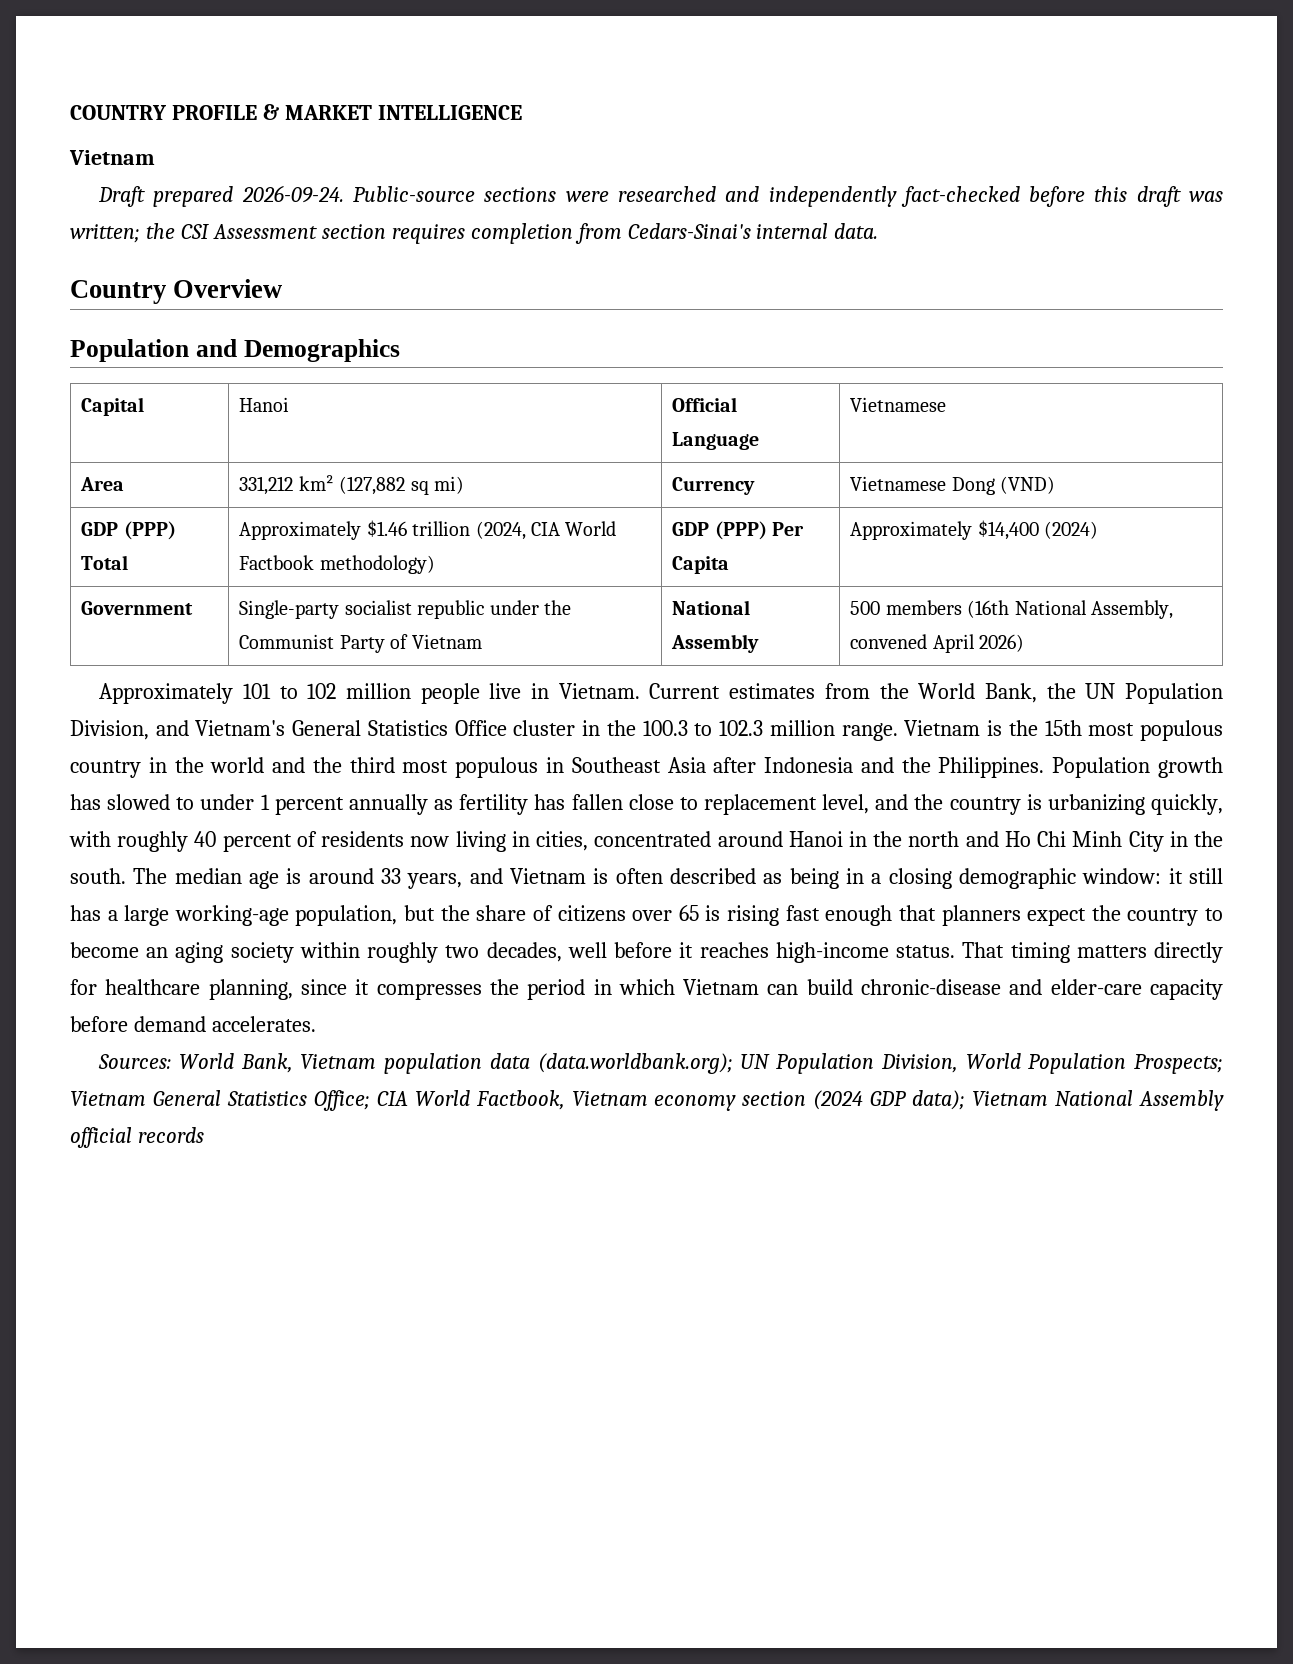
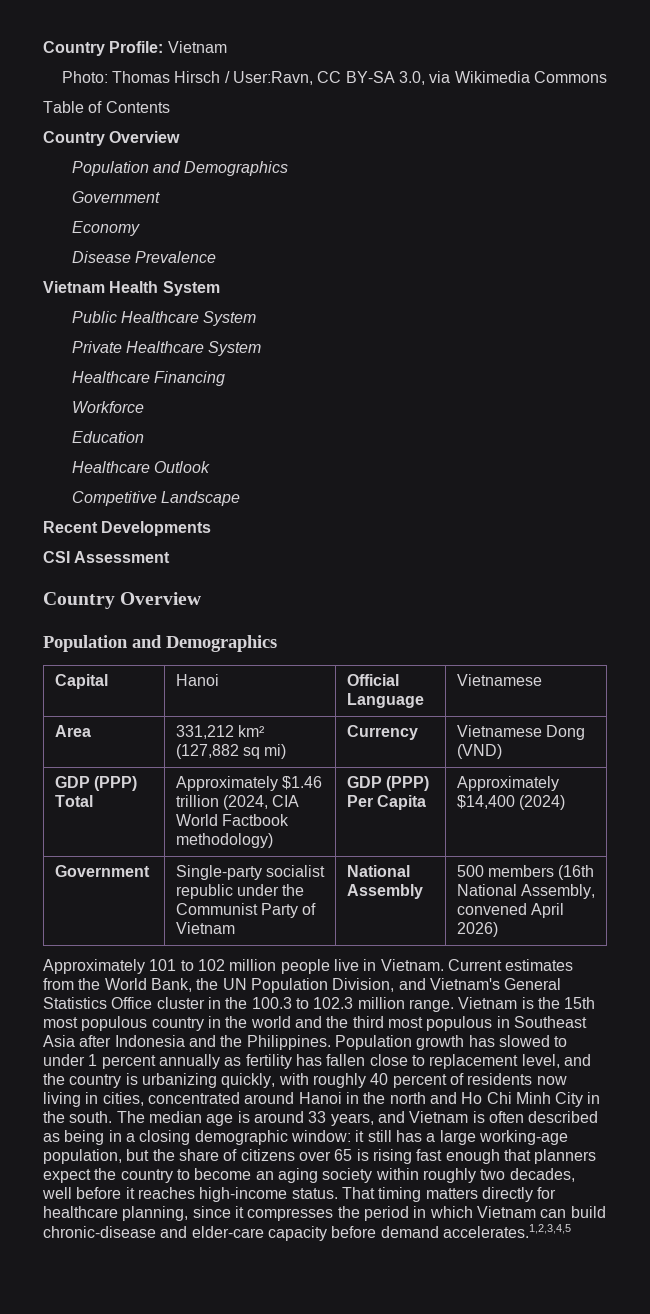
[70,104,522,120] [69,150,155,165] [98,185,1224,207] [70,223,879,244] COUNTRY PROFILE & MARKET INTELLIGENCE // Vietnam // Draft prepared 2026-09-24. Public-source sections were researched and independently fact-checked before this draft was written; the CSI Assessment section requires completion from Cedars-Sinai's internal data. -> [43,41,227,56] [61,71,607,85] [43,101,170,113] [43,131,181,146] [71,161,289,176] [71,191,160,203] [71,221,140,236] [71,251,217,263] [43,281,220,296] [71,311,257,326] [71,341,262,356] [71,371,226,386] [71,401,144,413] [71,431,144,443] [71,461,211,473] [71,491,241,506] [43,521,212,536] [43,551,171,563] Country Profile: Vietnam // Photo: Thomas Hirsch / User:Ravn, CC BY-SA 3.0, via Wikimedia Commons // Table of Contents // Country Overview // Population and Demographics // Government // Economy // Disease Prevalence // Vietnam Health System // Public Healthcare System // Private Healthcare System // Healthcare Financing // Workforce // Education // Healthcare Outlook // Competitive Landscape // Recent Developments // CSI Assessment
[211,1016,316,1032] [98,1053,1223,1074] [70,1090,1225,1111] [70,1127,204,1148] accelerates. // Sources: World Bank, Vietnam population data (data.worldbank.org); UN Population Division, World Population Prospects; Vietnam General Statistics Office; CIA World Factbook, Vietnam economy section (2024 GDP data); Vietnam National Assembly official records -> [442,1224,571,1238] accelerates.1,2,3,4,5

